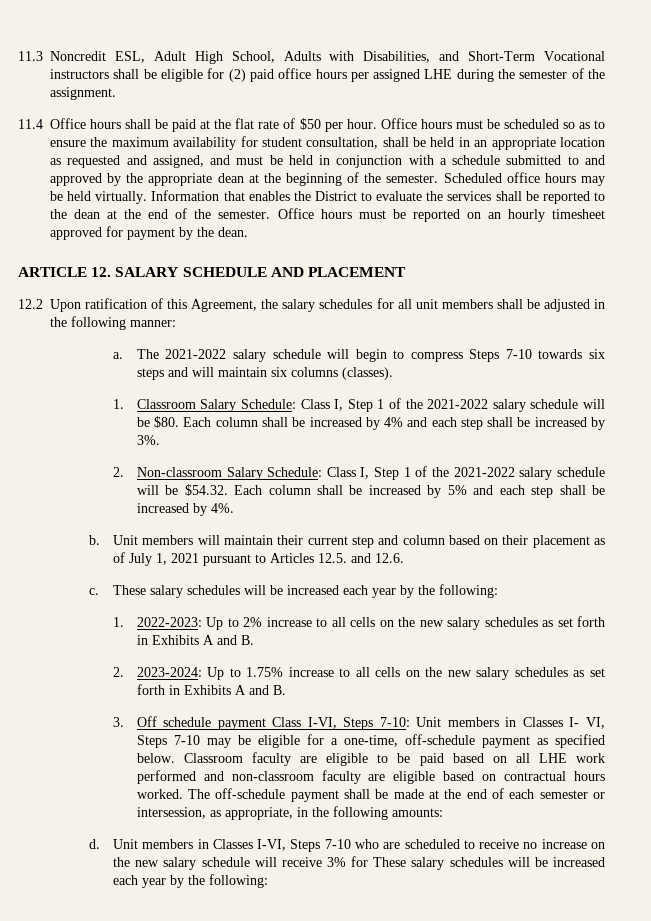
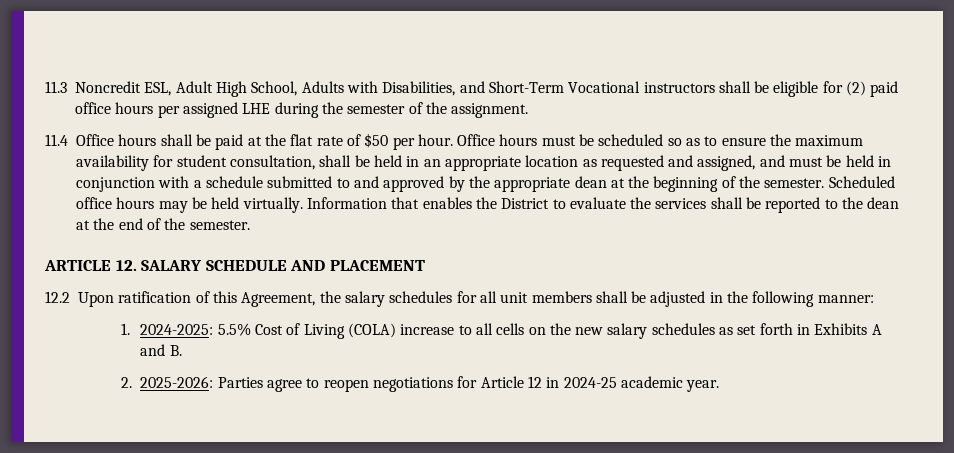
[277,208,605,222] [50,226,248,240] Office hours must be reported on an hourly timesheet approved for payment by the dean. -> (250, 225) none
[113,349,605,362] [136,367,393,380] [113,398,605,412] [136,416,606,430] [136,435,160,445] [113,466,605,480] [136,484,605,498] [136,503,234,516] [89,535,605,548] [113,552,405,566] [89,584,499,598] [113,617,263,630] a. The 2021-2022 salary schedule will begin to compress Steps 7-10 towards six steps and will maintain six columns (classes). // 1. Classroom Salary Schedule: Class I, Step 1 of the 2021-2022 salary schedule will be $80. Each column shall be increased by 4% and each step shall be increased by 3%. // 2. Non-classroom Salary Schedule: Class I, Step 1 of the 2021-2022 salary schedule will be $54.32. Each column shall be increased by 5% and each step shall be increased by 4%. // b. Unit members will maintain their current step and column based on their placement as of July 1, 2021 pursuant to Articles 12.5. and 12.6. // c. These salary schedules will be increased each year by the following: // 1. 2022-2023: Up to 2% -> [121,323,396,339] 1. 2024-2025: 5.5% Cost of Living (COLA)
[136,667,605,680] [136,684,286,695] [113,716,605,730] [136,734,605,748] [136,752,605,766] [136,770,605,784] [136,788,605,802] [136,806,443,820] [89,839,606,852] [113,856,605,870] [113,874,269,888] 2023-2024: Up to 1.75% increase to all cells on the new salary schedules as set forth in Exhibits A and B. // 3. Off schedule payment Class I-VI, Steps 7-10: Unit members in Classes I- VI, Steps 7-10 may be eligible for a one-time, off-schedule payment as specified below. Classroom faculty are eligible to be paid based on all LHE work performed and non-classroom faculty are eligible based on contractual hours worked. The off-schedule payment shall be made at the end of each semester or intersession, as appropriate, in the following amounts: // d. Unit members in Classes I-VI, Steps 7-10 who are scheduled to receive no increase on the new salary schedule will receive 3% for These salary schedules will be increased each year by the following: -> [140,376,720,392] 2025-2026: Parties agree to reopen negotiations for Article 12 in 2024-25 academic year.

